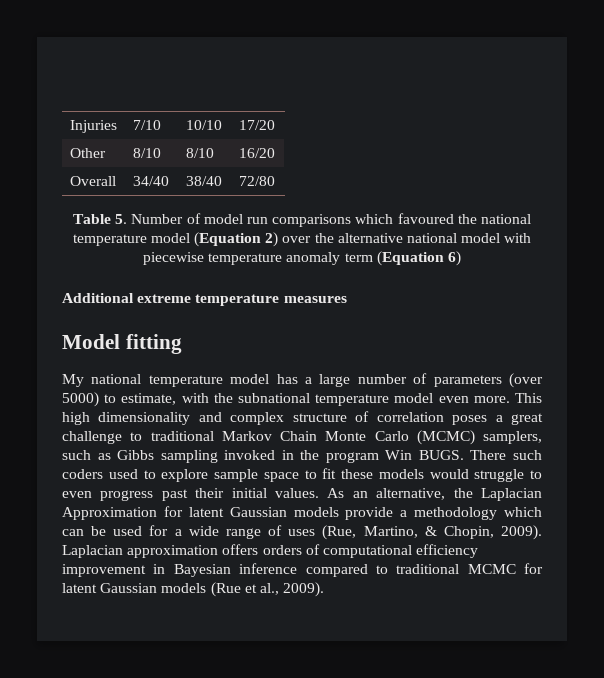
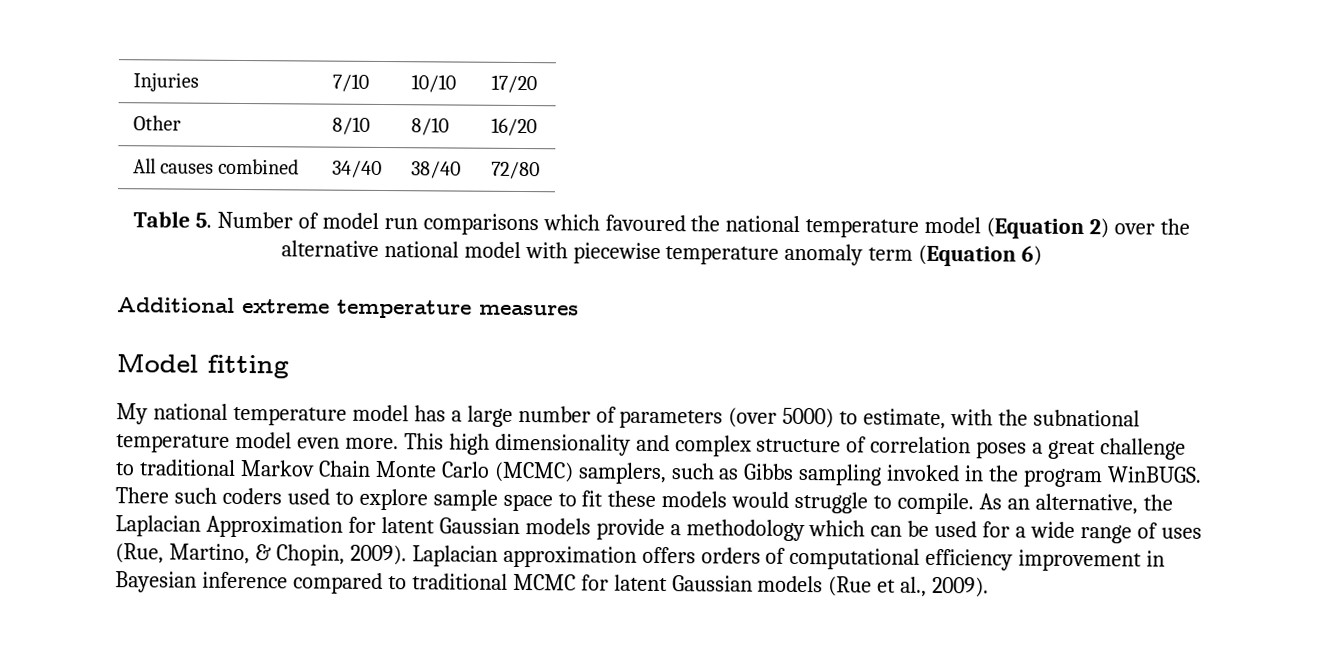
[69,176,116,186] Overall -> [132,158,300,175] All causes combined
[385,450,464,460] Win BUGS. -> [1107,466,1203,483] WinBUGS.
[62,488,319,501] even progress past their initial values. -> [897,492,975,515] compile.

